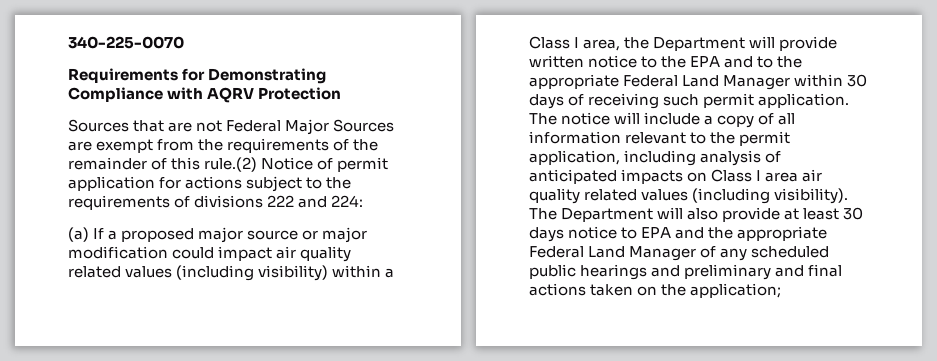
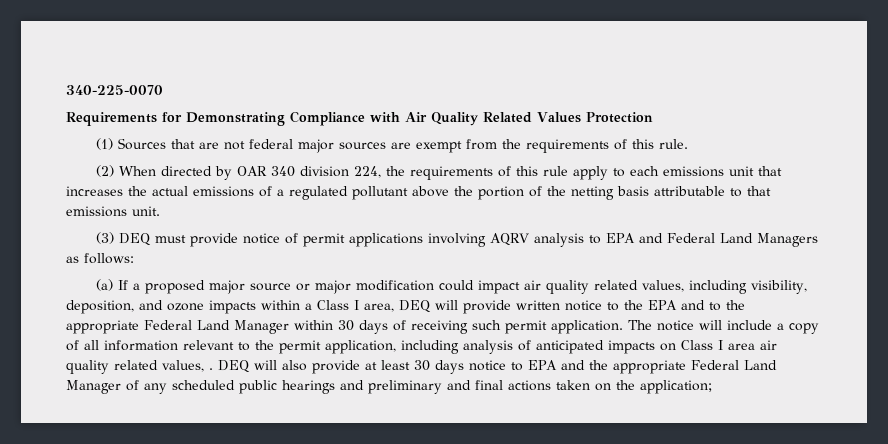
[207,87,255,103] AQRV -> [405,112,581,126] Air Quality Related Values
(342, 93) none -> [95,138,113,150] (1)
[226,119,395,135] Federal Major Sources -> [248,139,386,153] federal major sources
[353,139,379,151] [68,157,389,172] [68,176,352,192] [68,195,364,210] the remainder of this rule.(2) Notice of permit application for actions subject to the requirements of divisions 222 and 224: -> [631,139,688,149] [95,165,782,180] [66,186,771,200] [66,206,160,217] [95,232,818,247] [66,253,134,264] this rule. // (2) When directed by OAR 340 division 224, the requirements of this rule apply to each emissions unit that increases the actual emissions of a regulated pollutant above the portion of the netting basis attributable to that emissions unit. // (3) DEQ must provide notice of permit applications involving AQRV analysis to EPA and Federal Land Managers as follows:
[125,265,329,281] values (including visibility) -> [641,280,807,294] [66,300,256,314] values, including visibility, deposition, and ozone impacts
[624,37,746,51] the Department -> [399,300,431,313] DEQ
[641,188,849,204] [529,208,654,222] values (including visibility). The Department -> [162,360,250,373] values, . DEQ

